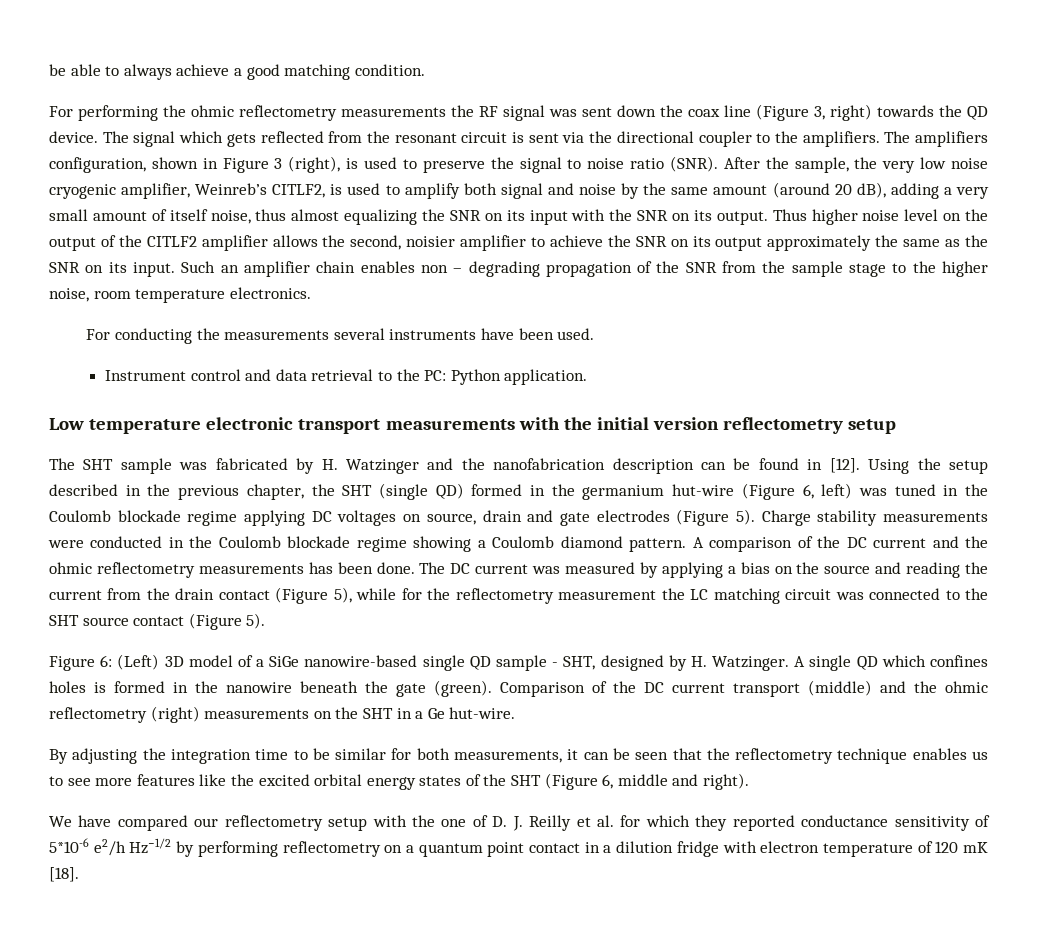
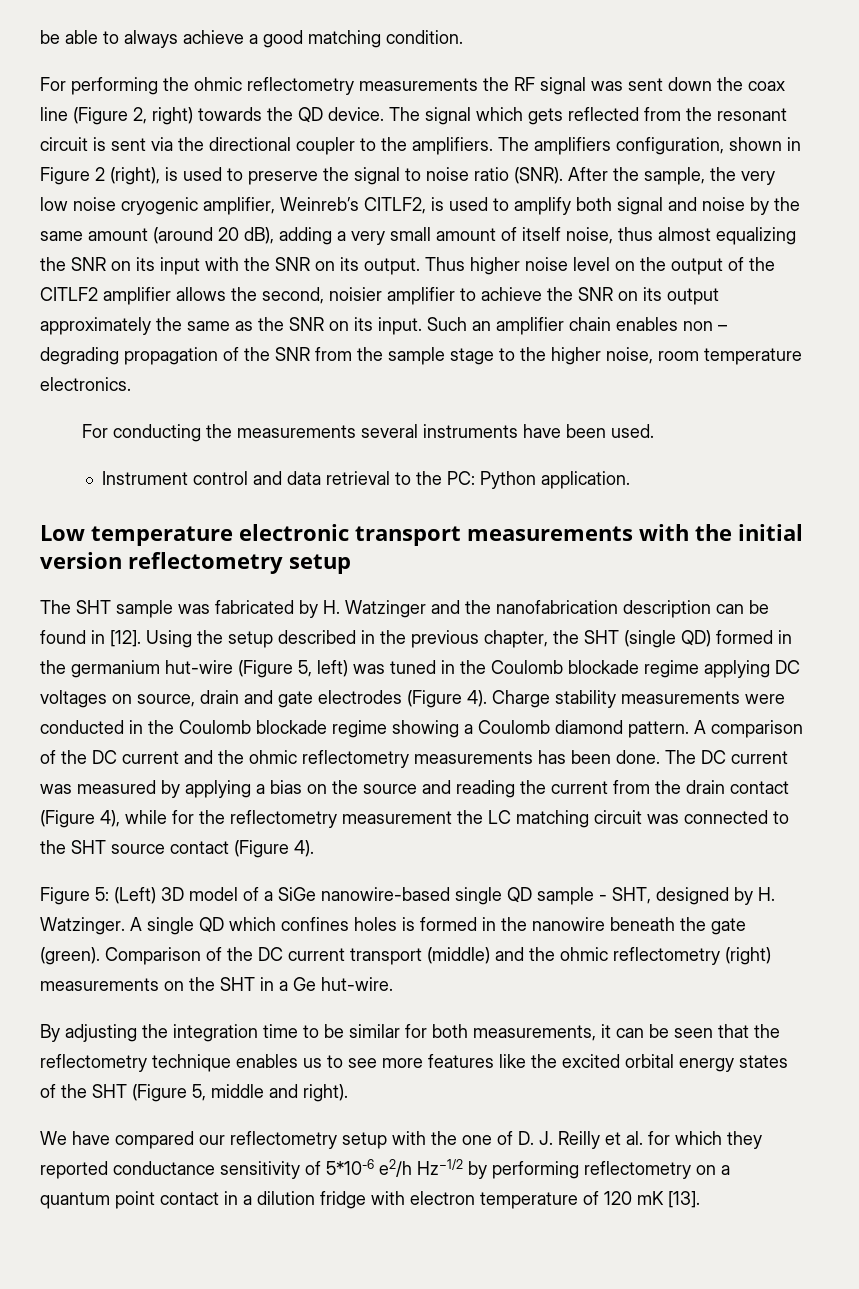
[814,106,825,120] 3, -> [133,107,147,124] 2,
[274,158,283,169] 3 -> [95,167,105,181] 2
[802,484,814,499] 6, -> [298,660,312,677] 5,
[735,509,755,525] 5). -> [467,690,487,707] 4).
[333,587,352,603] 5), -> [100,810,120,827] 4),
[246,613,266,629] [49,655,113,671] 5). // Figure 6: -> [294,840,314,857] [40,887,109,905] 4). // Figure 5:
[602,774,614,789] 6, -> [192,1084,206,1101] 5,
[49,867,79,882] [18]. -> [668,1191,700,1208] [13].

